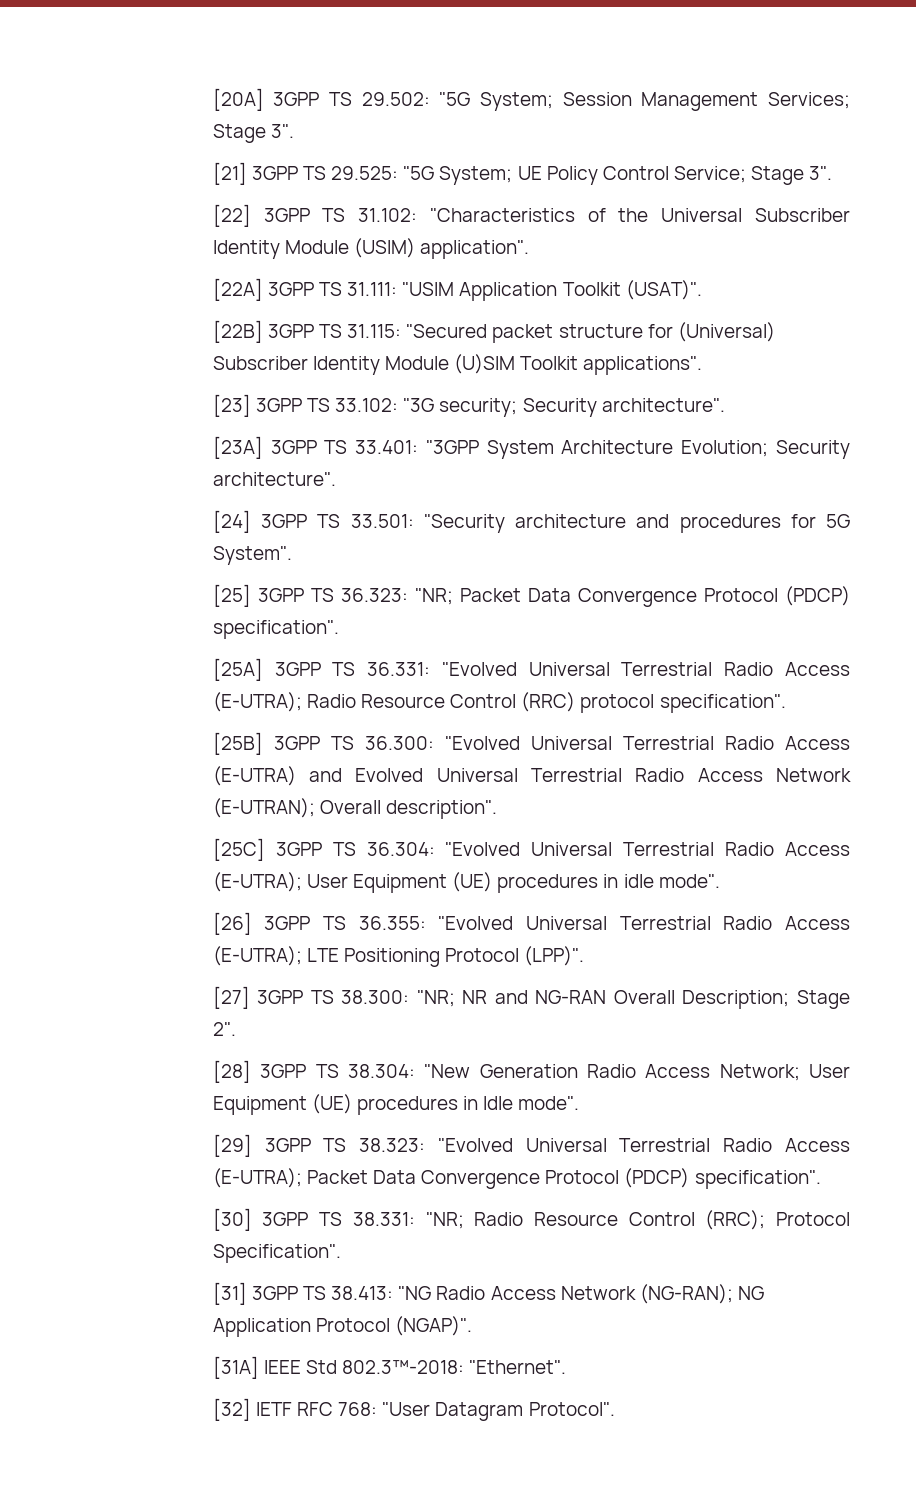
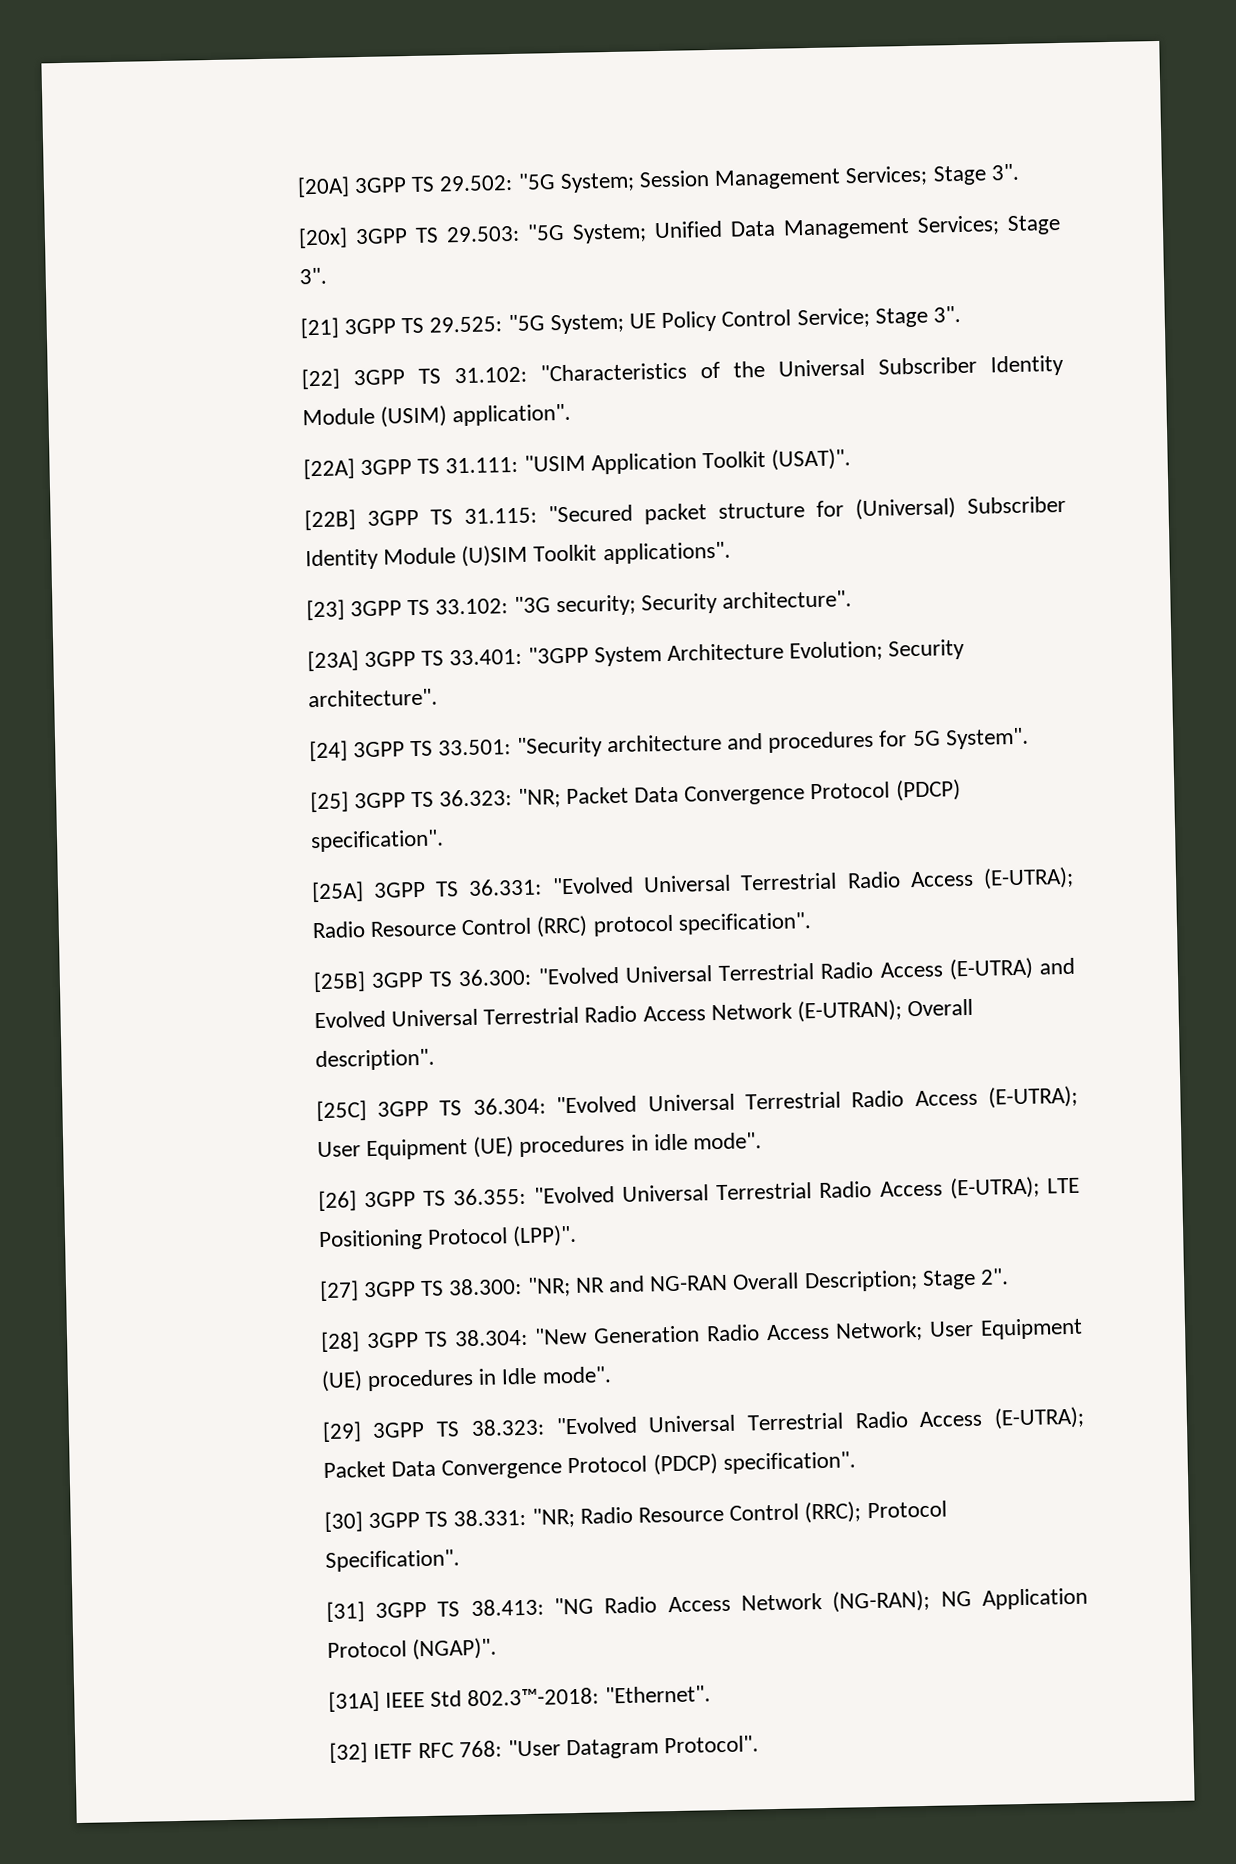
(294, 131) none -> [297,214,1061,249] [298,267,327,285] // [20x] 3GPP TS 29.503: "5G System; Unified Data Management Services; Stage 3".

